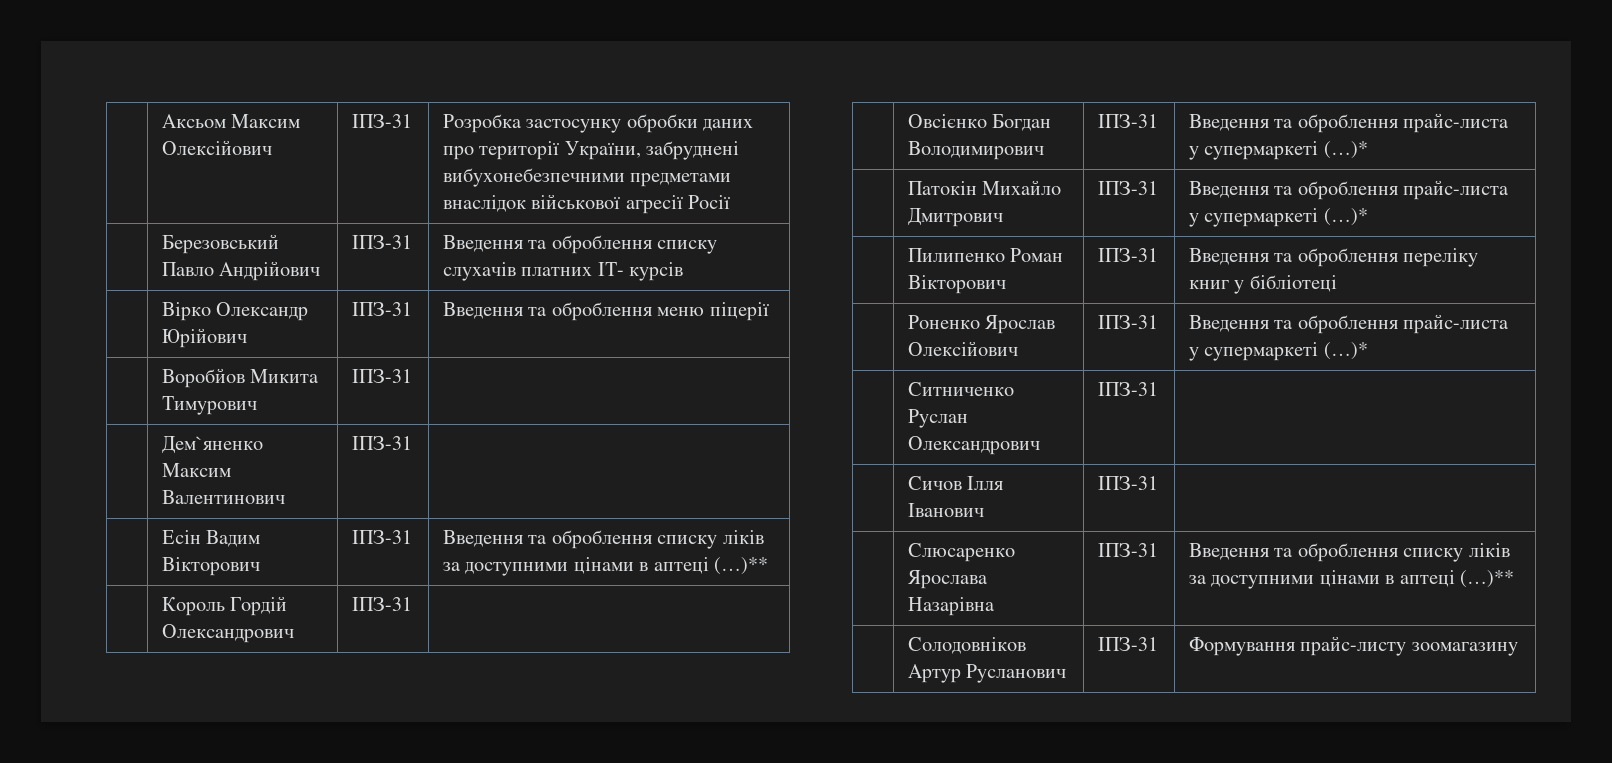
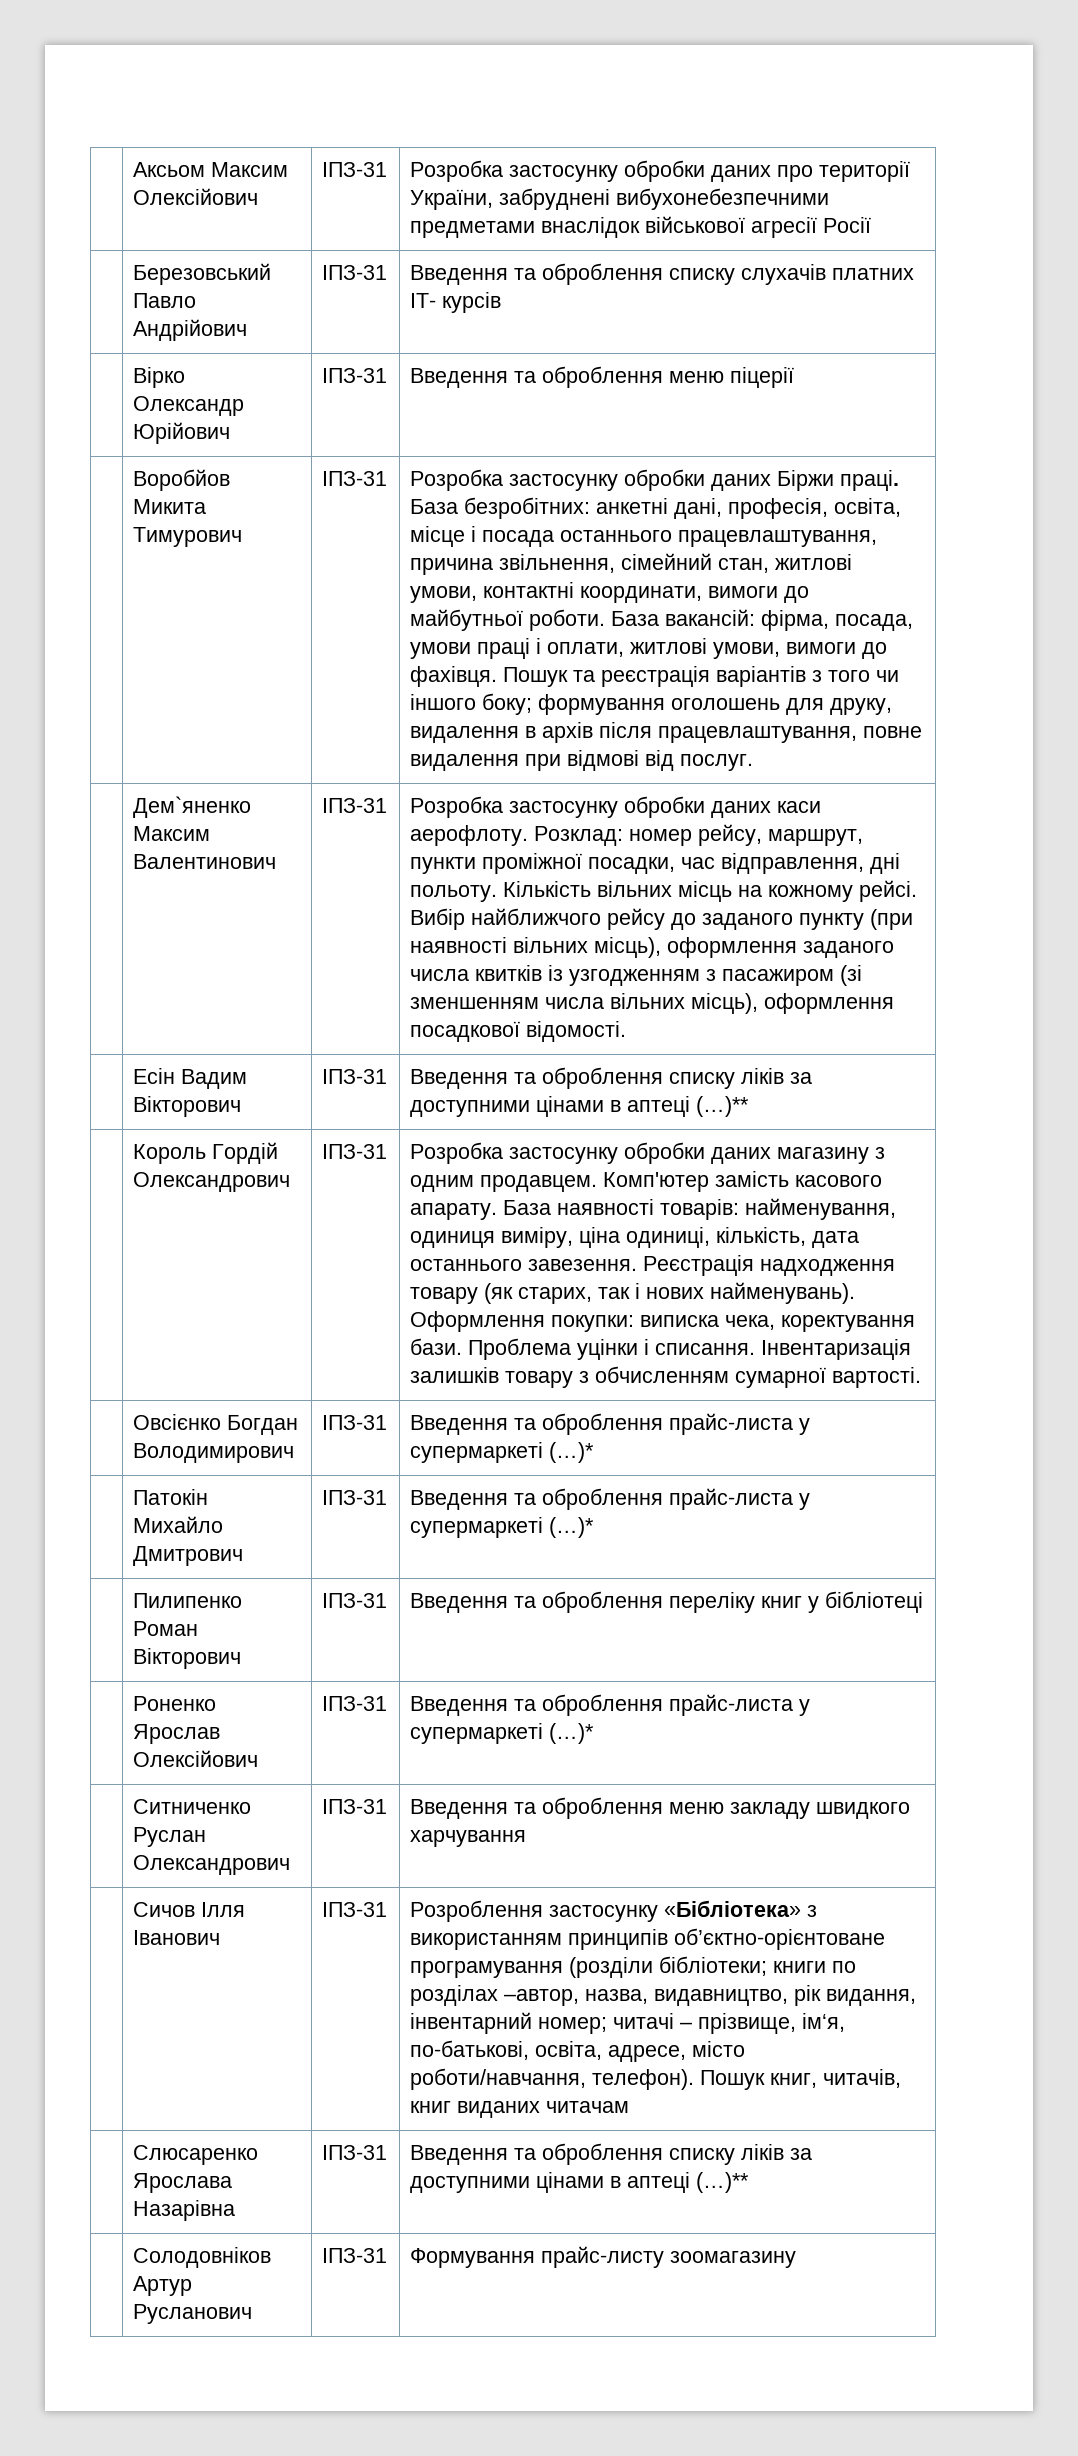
[161,436,263,454] [161,463,231,477] [161,490,285,504] [351,436,412,450] // | Дем`яненко Максим Валентинович | ІПЗ-31 | -> [410,469,900,491] [410,497,902,519] [410,526,878,547] [410,553,853,575] [410,582,810,603] [410,609,914,631] [410,638,888,659] [410,666,900,687] [410,693,893,715] [410,722,923,743] [410,750,754,771] [133,796,252,818] [133,826,211,841] [133,854,277,869] [322,798,388,813] [410,796,822,818] [410,824,864,846] [410,853,901,874] [410,880,918,902] [410,908,914,930] [410,937,895,958] [410,965,863,986] [410,993,895,1014] [410,1021,627,1042] Розробка застосунку обробки даних Біржи праці. База безробітних: анкетні дані, професія, освіта, місце і посада останнього працевлаштування, причина звільнення, сімейний стан, житлові умови, контактні координати, вимоги до майбутньої роботи. База вакансій: фірма, посада, умови праці і оплати, житлові умови, вимоги до фахівця. Пошук та реєстрація варіантів з того чи іншого боку; формування оголошень для друку, видалення в архів після працевлаштування, повне видалення при відмові від послуг. // | Дем`яненко Максим Валентинович | ІПЗ-31 | Розробка застосунку обробки даних каси аерофлоту. Розклад: номер рейсу, маршрут, пункти проміжної посадки, час відправлення, дні польоту. Кількість вільних місць на кожному рейсі. Вибір найближчого рейсу до заданого пункту (при наявності вільних місць), оформлення заданого числа квитків із узгодженням з пасажиром (зі зменшенням числа вільних місць), оформлення посадкової відомості.
(412, 604) none -> [410,1142,886,1164] [410,1171,883,1192] [410,1198,897,1220] [410,1227,860,1248] [410,1255,896,1276] [410,1282,856,1304] [410,1311,916,1332] [410,1338,912,1360] [410,1366,922,1388] Розробка застосунку обробки даних магазину з одним продавцем. Комп'ютер замість касового апарату. База наявності товарів: найменування, одиниця виміру, ціна одиниці, кількість, дата останнього завезення. Реєстрація надходження товару (як старих, так і нових найменувань). Оформлення покупки: виписка чека, коректування бази. Проблема уцінки і списання. Інвентаризація залишків товару з обчисленням сумарної вартості.
[907,476,1004,490] [907,503,984,517] [1097,476,1158,490] // | Сичов Ілля Іванович | ІПЗ-31 | -> [410,1797,911,1819] [410,1830,527,1847] [133,1902,246,1917] [133,1930,221,1945] [322,1902,388,1917] [410,1900,818,1922] [410,1928,886,1950] [410,1956,857,1978] [410,1985,917,2006] [410,2012,846,2034] [410,2040,746,2062] [410,2068,902,2090] [410,2101,630,2118] Введення та оброблення меню закладу швидкого харчування // | Сичов Ілля Іванович | ІПЗ-31 | Розроблення застосунку «Бібліотека» з використанням принципів об’єктно-орієнтоване програмування (розділи бібліотеки; книги по розділах –автор, назва, видавництво, рік видання, інвентарний номер; читачі – прізвище, ім‘я, по-батькові, освіта, адресе, місто роботи/навчання, телефон). Пошук книг, читачів, книг виданих читачам

